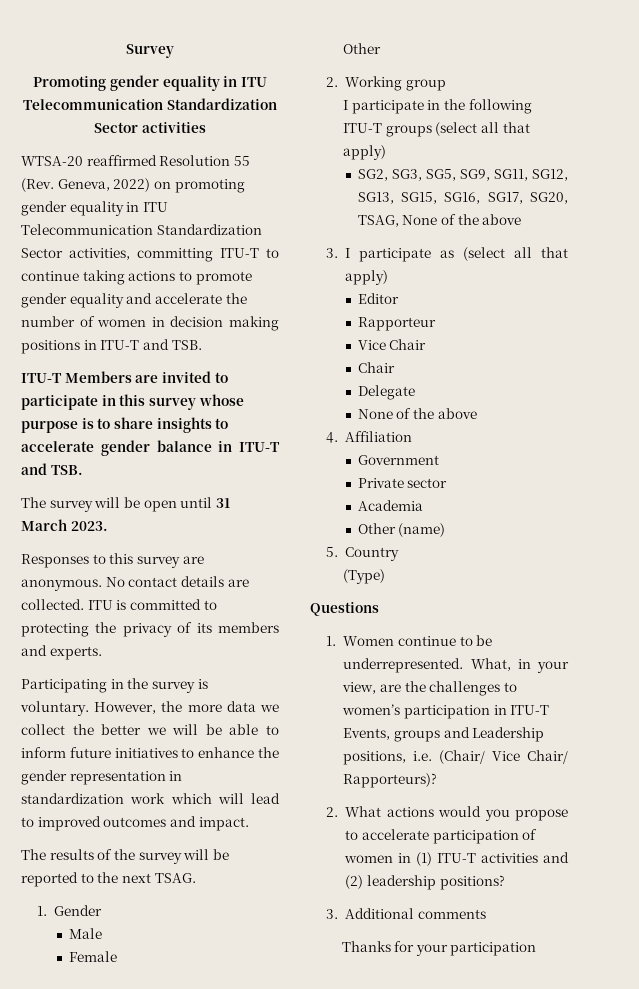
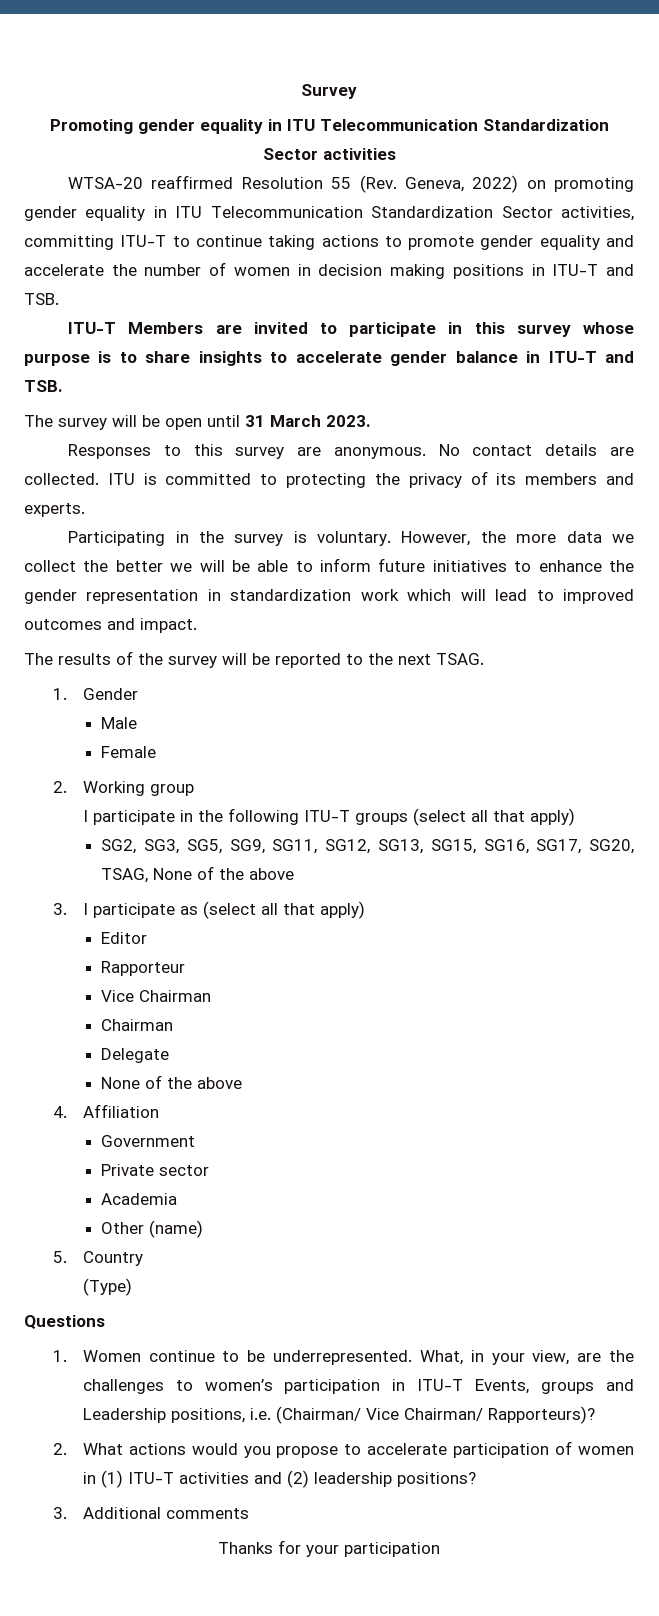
[342,43,381,54] // Other -> (157, 752) none
[389,339,427,350] [357,362,395,373] Chair // Chair -> [139,990,212,1002] [101,1019,174,1031] Chairman // Chairman
[439,750,568,764] (Chair/ Vice Chair/ -> [275,1406,483,1424] (Chairman/ Vice Chairman/

